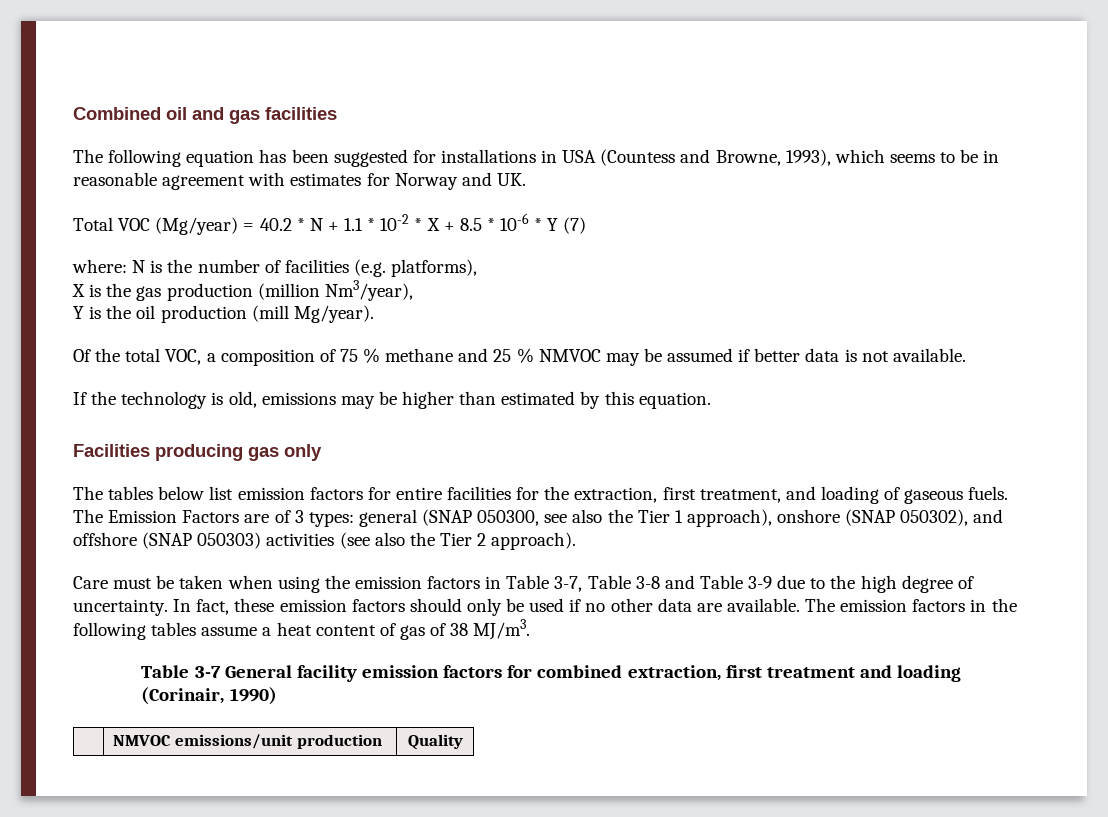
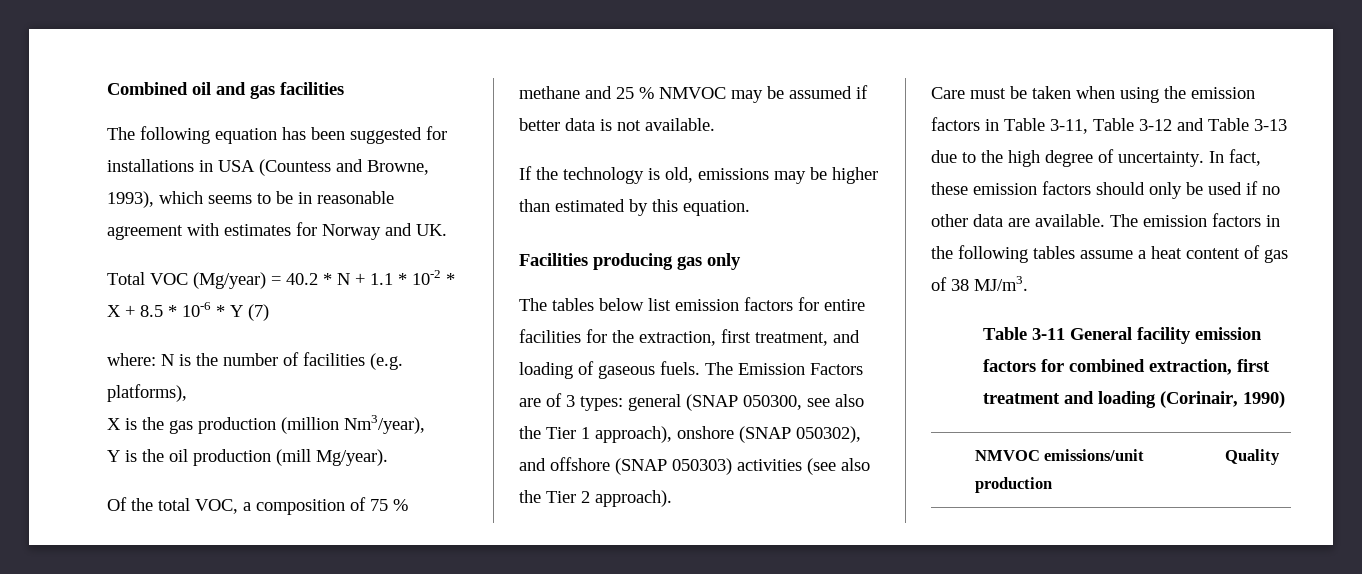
[554,575,660,592] 3-7, Table 3-8 -> [1050,118,1172,134] 3-11, Table 3-12
[748,576,773,589] 3-9 -> [1254,119,1287,131] 3-13
[194,666,221,678] 3-7 -> [1031,328,1065,340] 3-11

